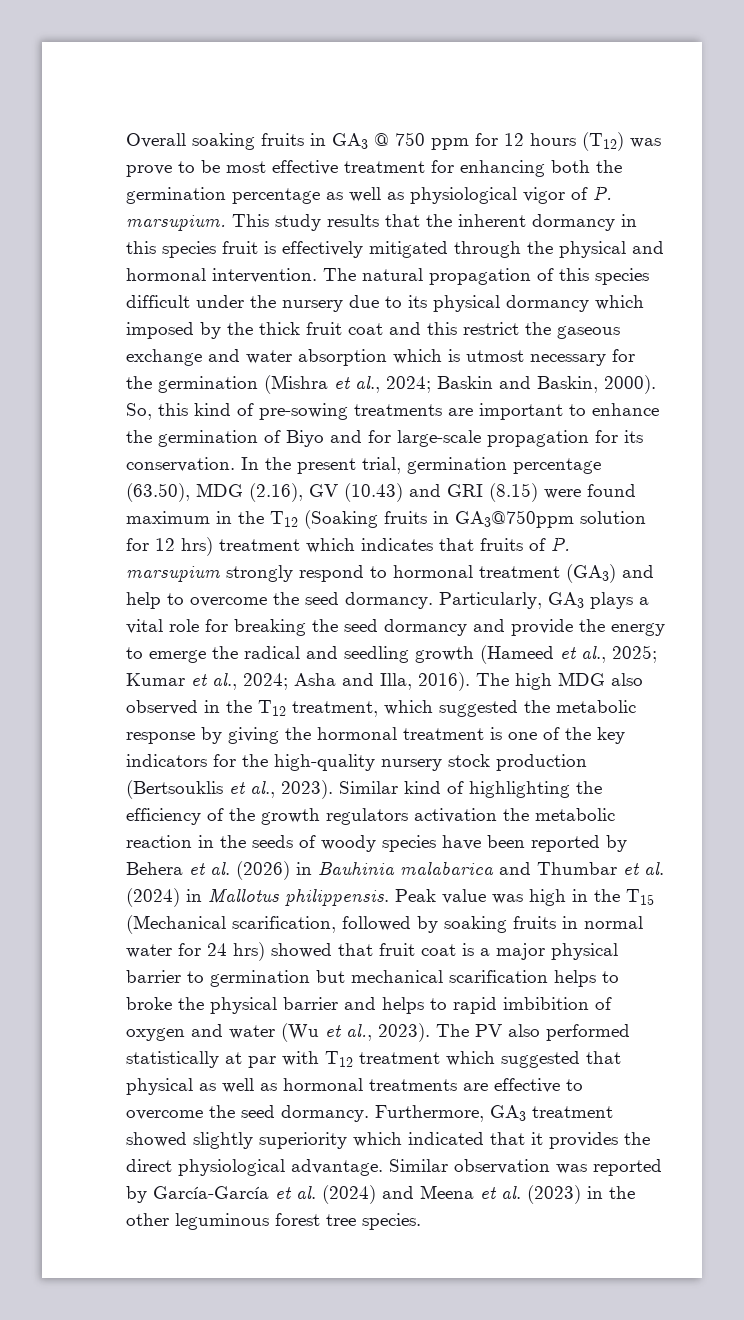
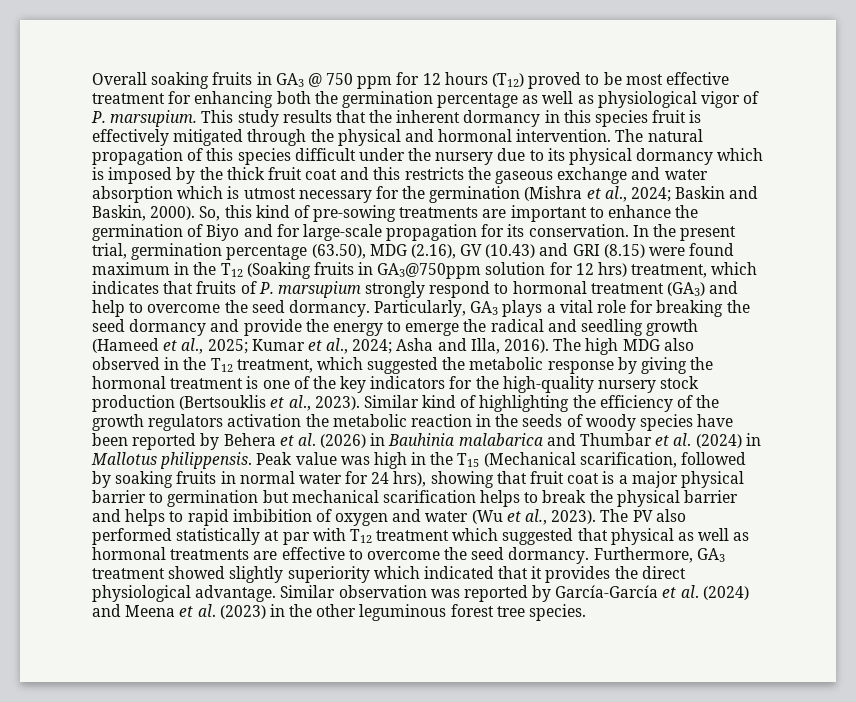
[630,138,661,148] [126,165,172,177] was prove -> [528,72,582,89] proved
(644, 302) none -> [92,167,104,180] is
[463,322,519,335] restrict -> [404,167,464,180] restricts
[219,539,300,551] treatment -> [631,264,708,278] treatment,
[233,942,332,961] hrs) showed -> [393,471,494,488] hrs), showing
[126,997,172,1010] broke -> [542,490,587,503] break

